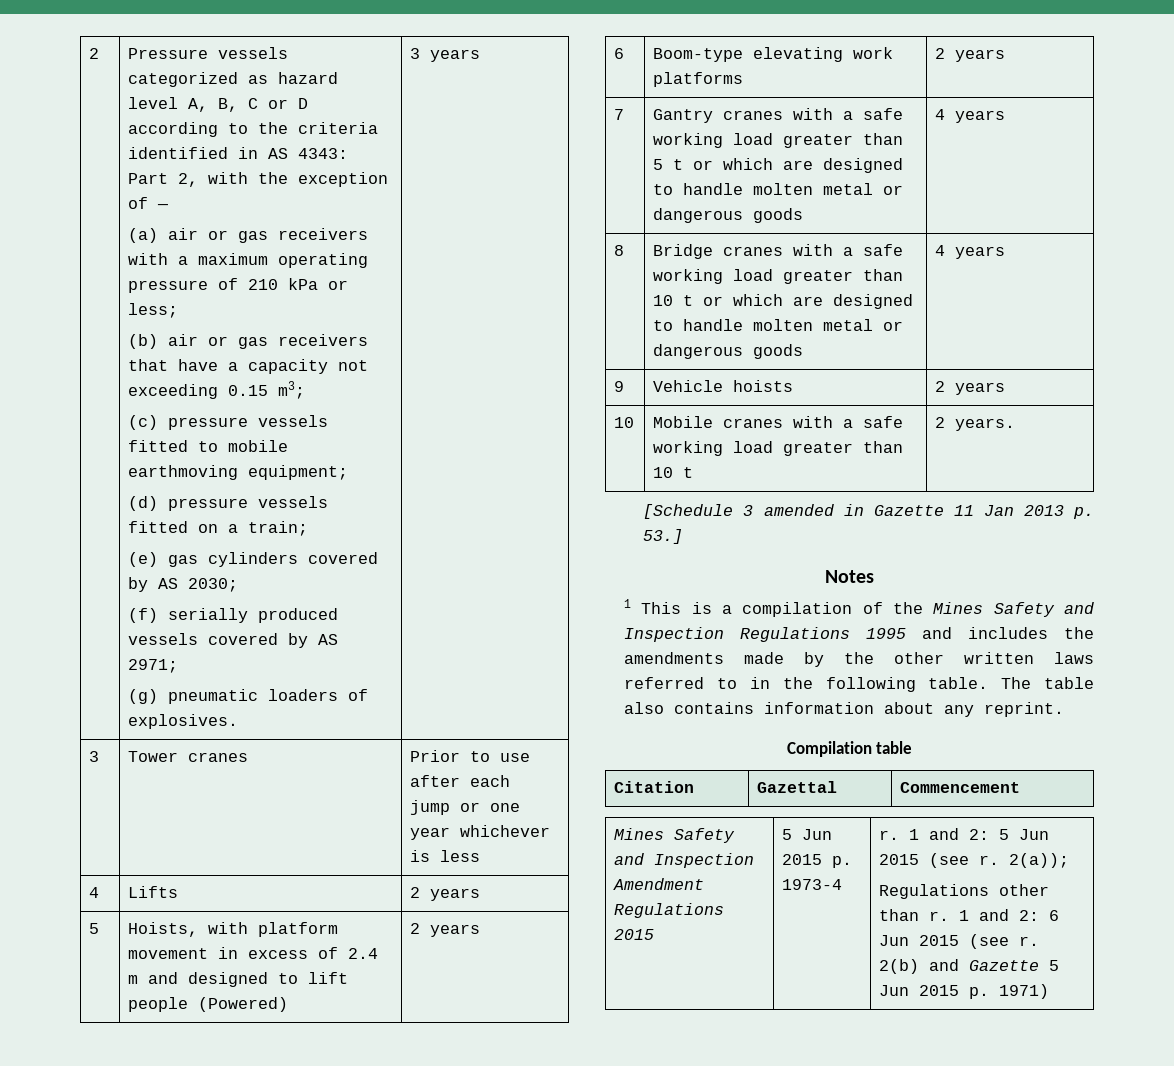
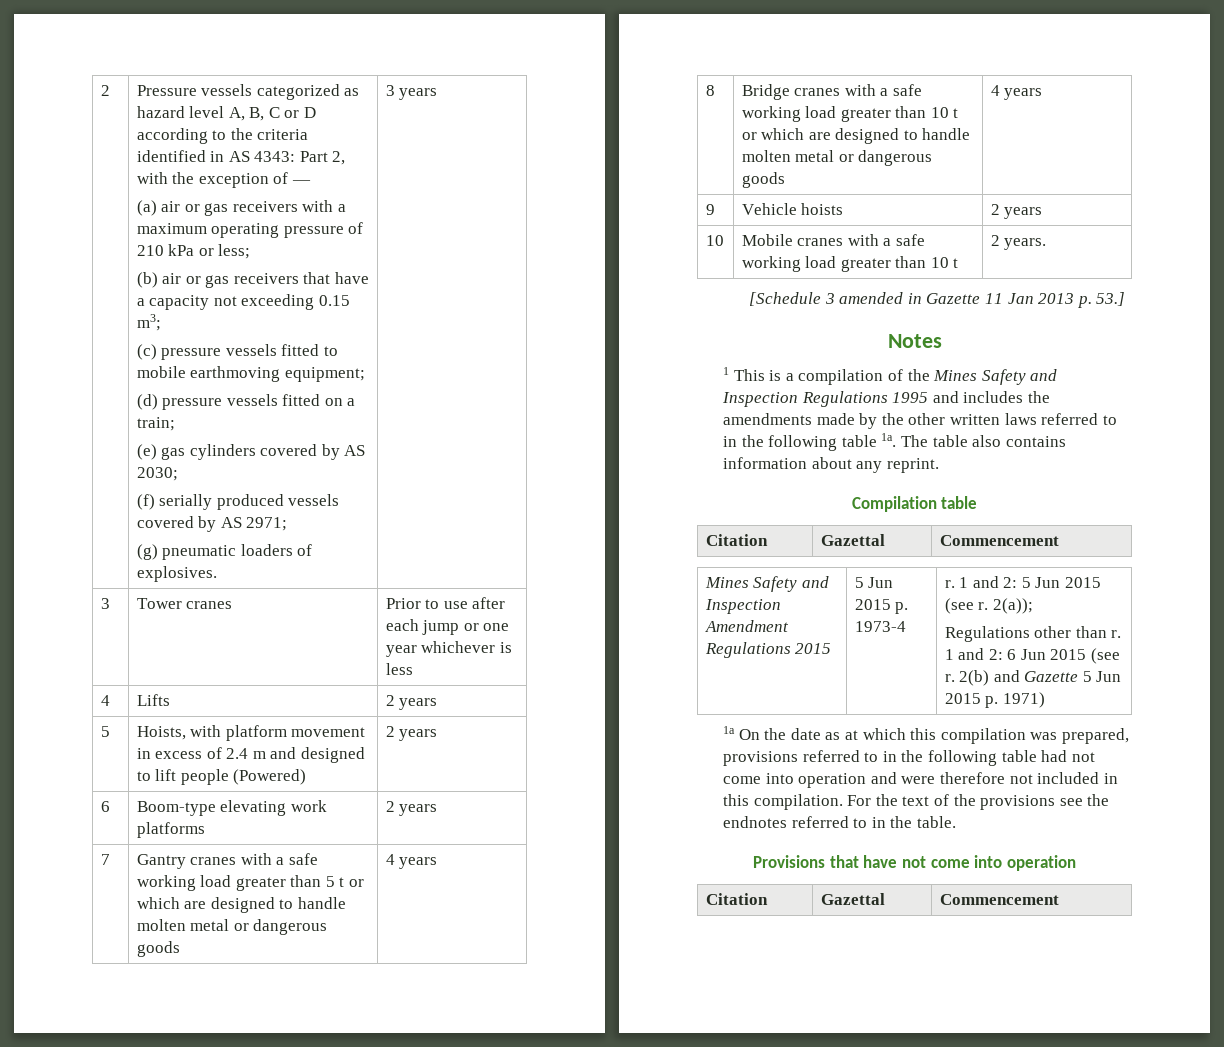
[928,677,989,689] table. -> [841,433,897,447] table 1a.
(1050, 991) none -> [723,726,1129,744] [723,750,1095,766] [723,772,1118,788] [723,794,1110,810] [723,816,956,828] [753,855,1076,871] [705,893,768,905] [820,893,885,905] [939,894,1059,905] // 1a On the date as at which this compilation was prepared, provisions referred to in the following table had not come into operation and were therefore not included in this compilation. For the text of the provisions see the endnotes referred to in the table. // Provisions that have not come into operation // Citation | Gazettal | Commencement

